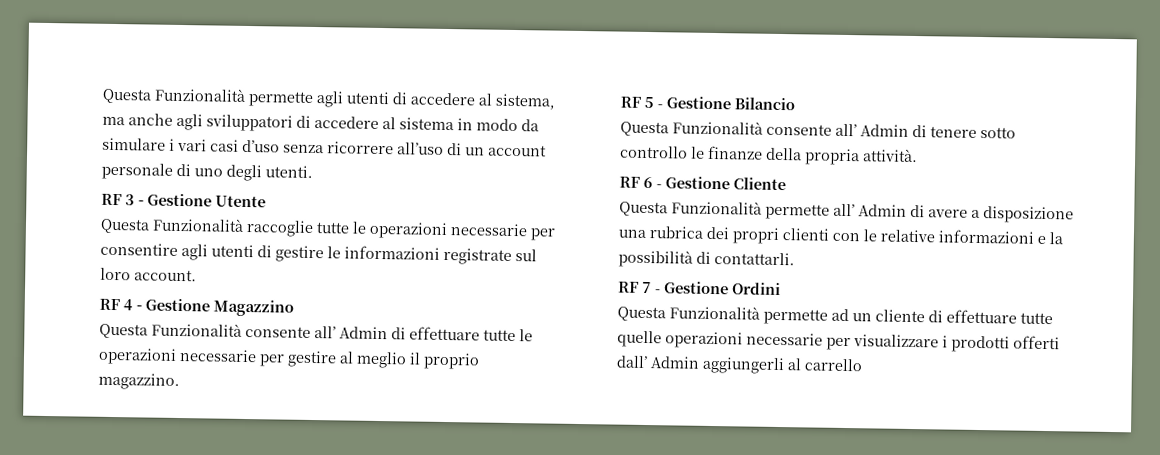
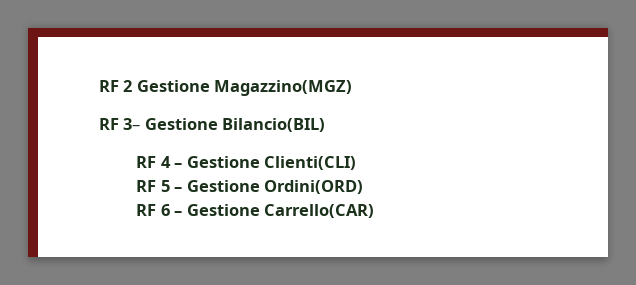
[102,87,556,110] [102,113,540,132] [102,137,548,157] [101,162,314,182] [101,193,267,208] [100,217,556,241] [100,242,538,265] [100,267,198,282] [99,298,295,317] [99,322,534,342] [98,347,481,370] [98,372,181,391] [620,96,796,111] [620,120,1017,139] [620,145,919,166] [619,176,787,191] [619,200,1075,224] [618,226,1064,245] [618,249,796,268] [618,281,782,296] [617,305,1054,325] [617,330,1061,353] [616,355,864,375] Questa Funzionalità permette agli utenti di accedere al sistema, ma anche agli sviluppatori di accedere al sistema in modo da simulare i vari casi d’uso senza ricorrere all’uso di un account personale di uno degli utenti. // RF 3 - Gestione Utente // Questa Funzionalità raccoglie tutte le operazioni necessarie per consentire agli utenti di gestire le informazioni registrate sul loro account. // RF 4 - Gestione Magazzino // Questa Funzionalità consente all’ Admin di effettuare tutte le operazioni necessarie per gestire al meglio il proprio magazzino. // RF 5 - Gestione Bilancio // Questa Funzionalità consente all’ Admin di tenere sotto controllo le finanze della propria attività. // RF 6 - Gestione Cliente // Questa Funzionalità permette all’ Admin di avere a disposizione una rubrica dei propri clienti con le relative informazioni e la possibilità di contattarli. // RF 7 - Gestione Ordini // Questa Funzionalità permette ad un cliente di effettuare tutte quelle operazioni necessarie per visualizzare i prodotti offerti dall’ Admin aggiungerli al carrello -> [99,80,353,96] [99,118,326,132] [136,156,356,170] [136,180,363,194] [136,204,374,218] RF 2 Gestione Magazzino(MGZ) // RF 3– Gestione Bilancio(BIL) // RF 4 – Gestione Clienti(CLI) // RF 5 – Gestione Ordini(ORD) // RF 6 – Gestione Carrello(CAR)

